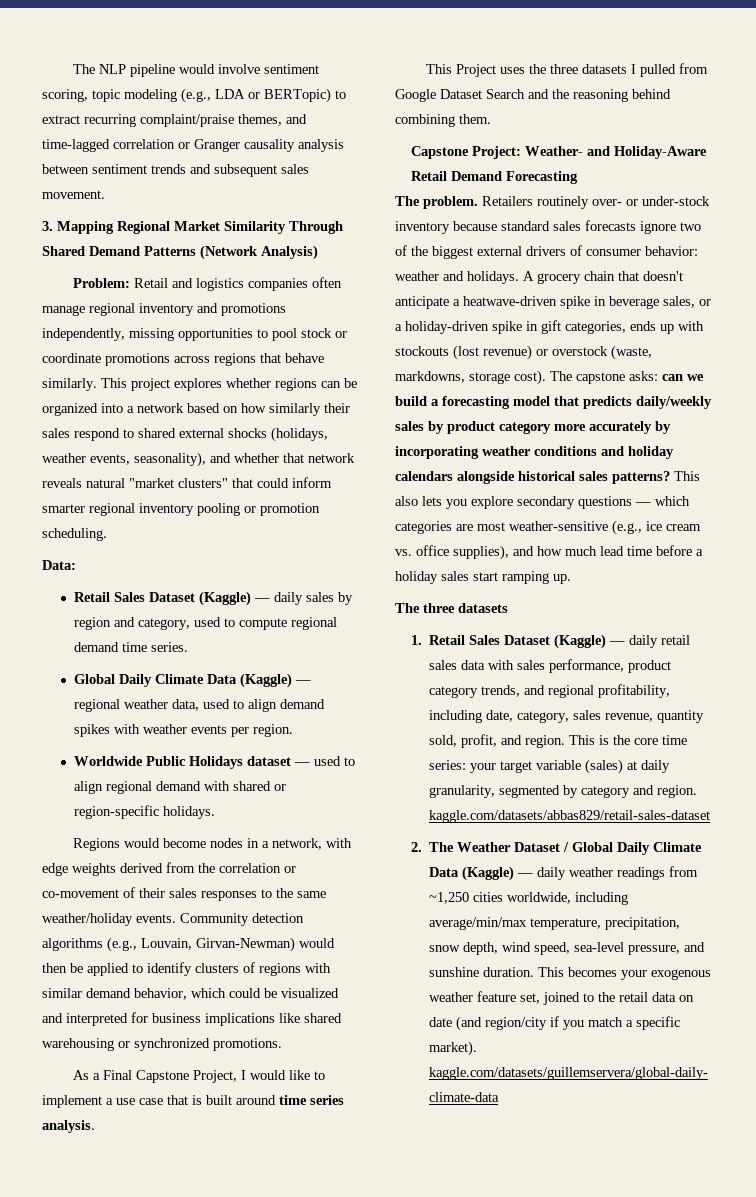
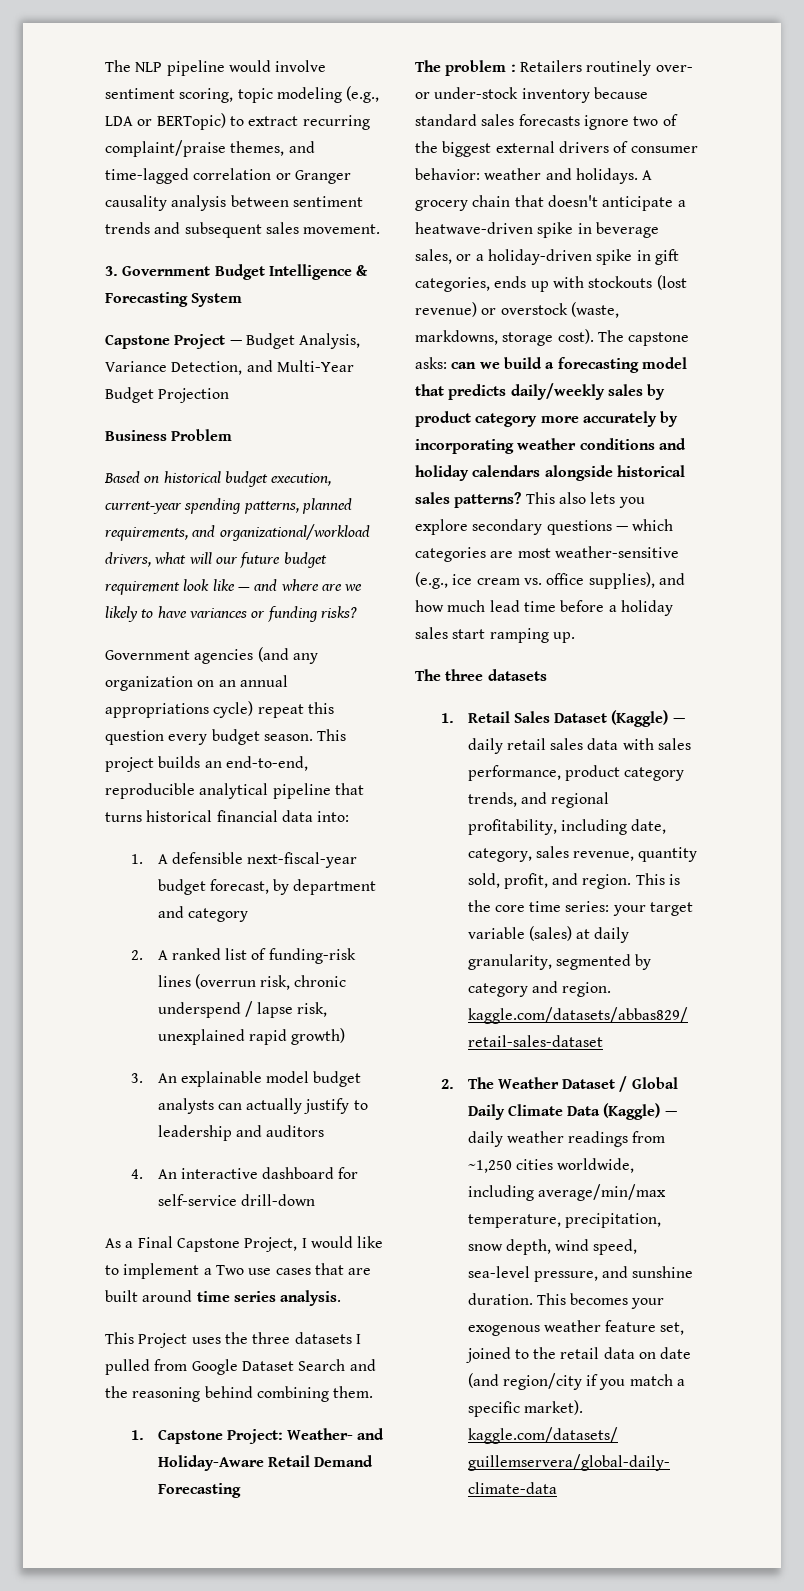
[57,221,343,234] [42,245,318,260] [72,277,342,291] [42,303,286,316] [42,328,347,341] [42,353,324,366] [42,378,357,391] [42,403,350,416] [42,427,328,442] [42,452,355,467] [42,477,332,488] [42,503,320,516] [42,528,107,541] [42,560,76,570] [74,591,354,606] [74,617,338,630] [74,642,189,652] [74,673,312,688] [74,699,326,712] [74,724,294,737] [74,756,356,769] [74,781,287,794] [74,805,216,819] [72,838,352,851] [42,862,296,876] [42,887,326,901] [42,913,304,926] [42,937,335,952] [42,962,331,976] [42,988,339,1000] [42,1012,342,1026] [42,1038,282,1051] Mapping Regional Market Similarity Through Shared Demand Patterns (Network Analysis) // Problem: Retail and logistics companies often manage regional inventory and promotions independently, missing opportunities to pool stock or coordinate promotions across regions that behave similarly. This project explores whether regions can be organized into a network based on how similarly their sales respond to shared external shocks (holidays, weather events, seasonality), and whether that network reveals natural "market clusters" that could inform smarter regional inventory pooling or promotion scheduling. // Data: // Retail Sales Dataset (Kaggle) — daily sales by region and category, used to compute regional demand time series. // Global Daily Climate Data (Kaggle) — regional weather data, used to align demand spikes with weather events per region. // Worldwide Public Holidays dataset — used to align regional demand with shared or region-specific holidays. // Regions would become nodes in a network, with edge weights derived from the correlation or co-movement of their sales responses to the same weather/holiday events. Community detection algorithms (e.g., Louvain, Girvan-Newman) would then be applied to identify clusters of regions with similar demand behavior, which could be visualized and interpreted for business implications like shared warehousing or synchronized promotions. -> [122,264,369,280] [105,292,243,307] [105,333,361,349] [105,360,354,375] [105,387,230,403] [105,429,233,441] [104,471,332,487] [105,498,352,514] [105,524,370,541] [105,552,327,568] [105,579,363,595] [105,606,357,622] [105,647,318,664] [105,675,288,691] [105,701,334,718] [105,729,347,745] [105,756,308,772] [105,783,364,799] [105,810,350,822] [131,852,358,868] [157,879,377,895] [157,906,248,922] [131,948,356,964] [157,974,347,990] [157,1001,328,1018] [157,1028,346,1045] [131,1071,362,1087] [157,1098,368,1114] [157,1125,325,1141] [131,1167,359,1179] [157,1194,315,1206] Government Budget Intelligence & Forecasting System // Capstone Project — Budget Analysis, Variance Detection, and Multi-Year Budget Projection // Business Problem // Based on historical budget execution, current-year spending patterns, planned requirements, and organizational/workload drivers, what will our future budget requirement look like — and where are we likely to have variances or funding risks? // Government agencies (and any organization on an annual appropriations cycle) repeat this question every budget season. This project builds an end-to-end, reproducible analytical pipeline that turns historical financial data into: // 1. A defensible next-fiscal-year budget forecast, by department and category // 2. A ranked list of funding-risk lines (overrun risk, chronic underspend / lapse risk, unexplained rapid growth) // 3. An explainable model budget analysts can actually justify to leadership and auditors // 4. An interactive dashboard for self-service drill-down
[116,1095,202,1105] use case that is -> [215,1263,372,1275] Two use cases that are
(491, 119) none -> [131,1430,145,1440] 1.
[423,196,478,209] problem. -> [445,60,516,76] problem :

